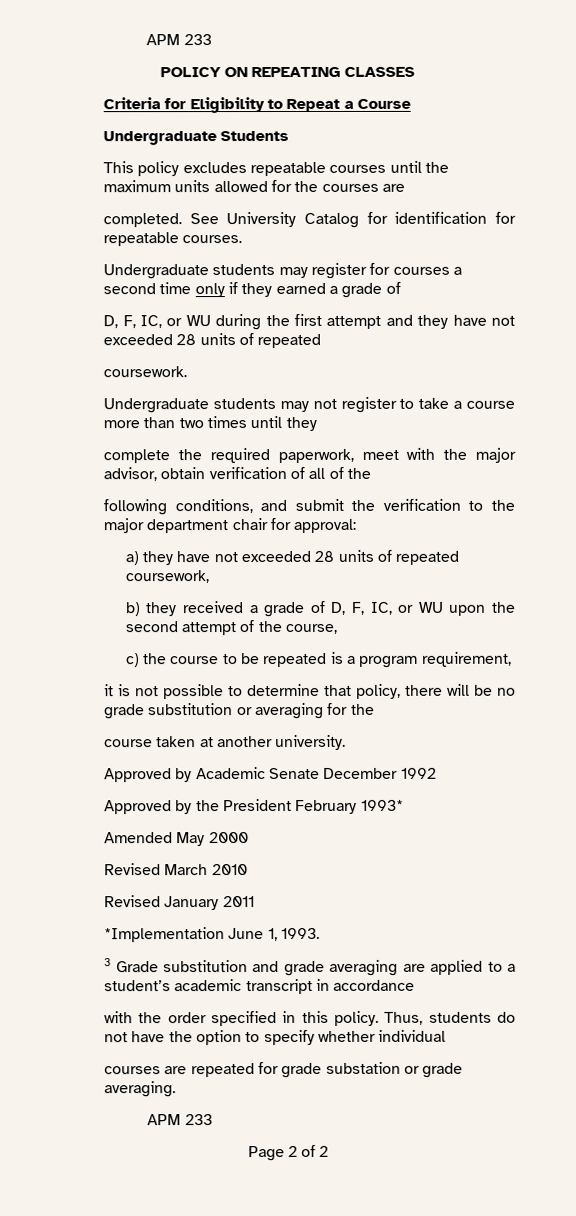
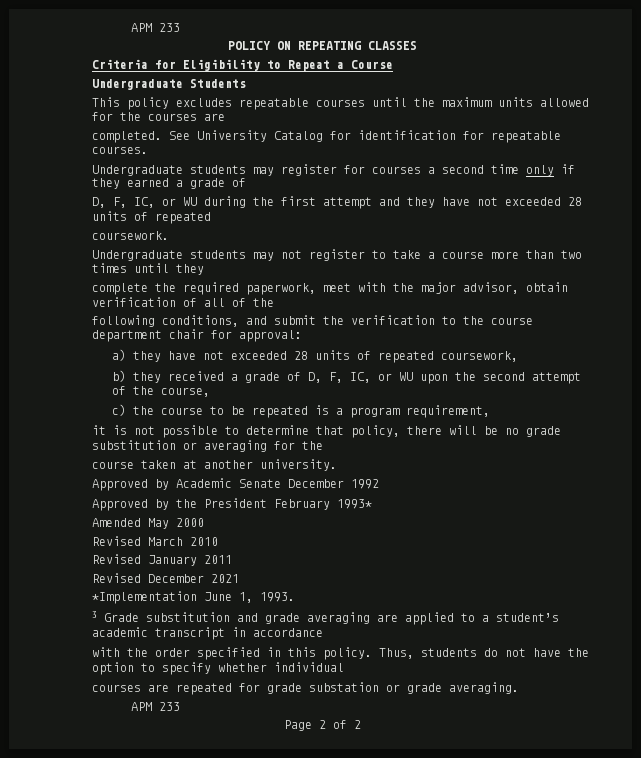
[103,518,145,534] major -> [491,317,534,325] course
(255, 902) none -> [92,573,240,583] // Revised December 2021

